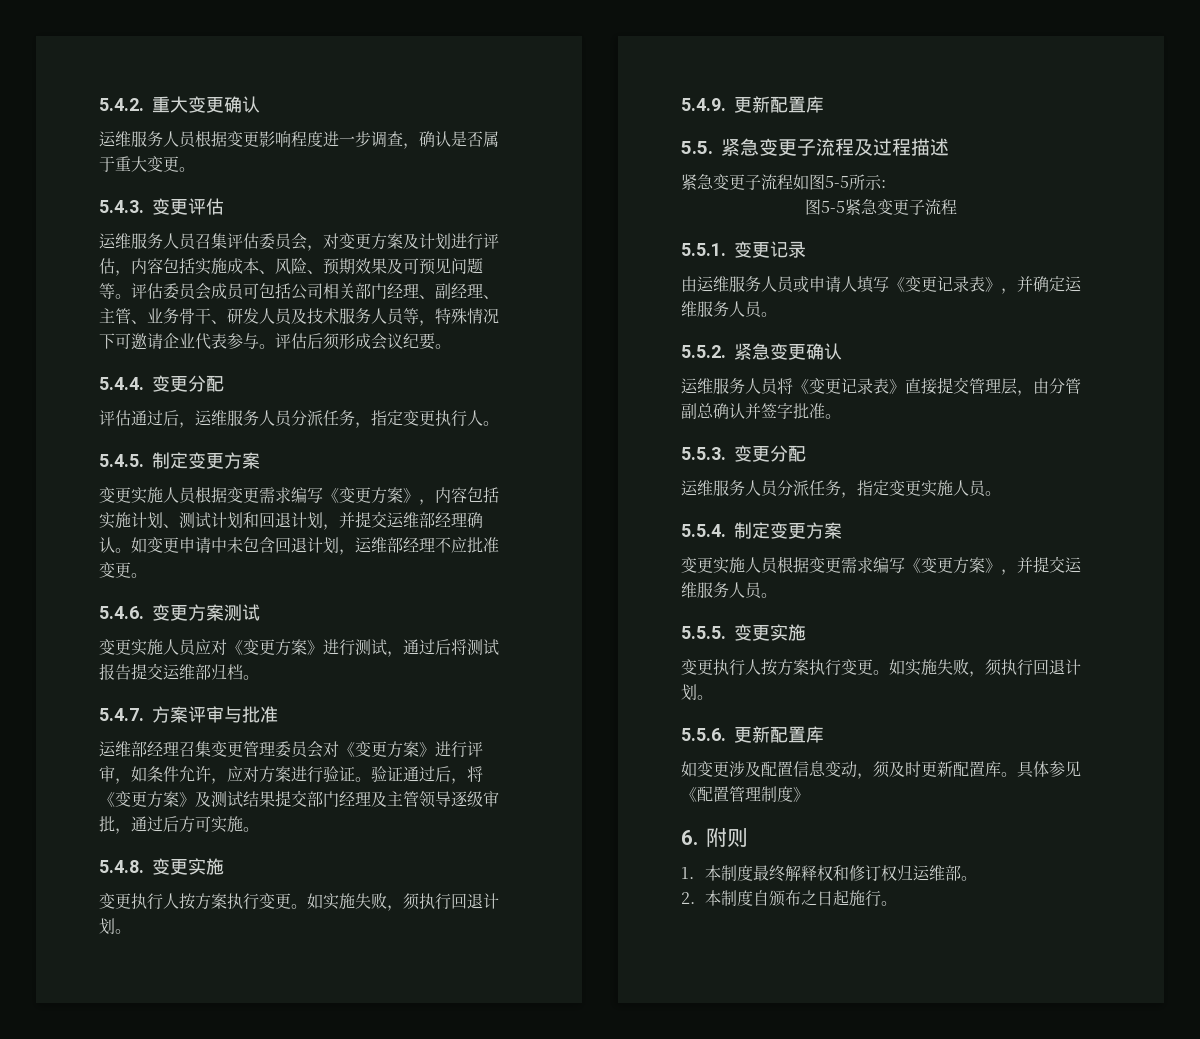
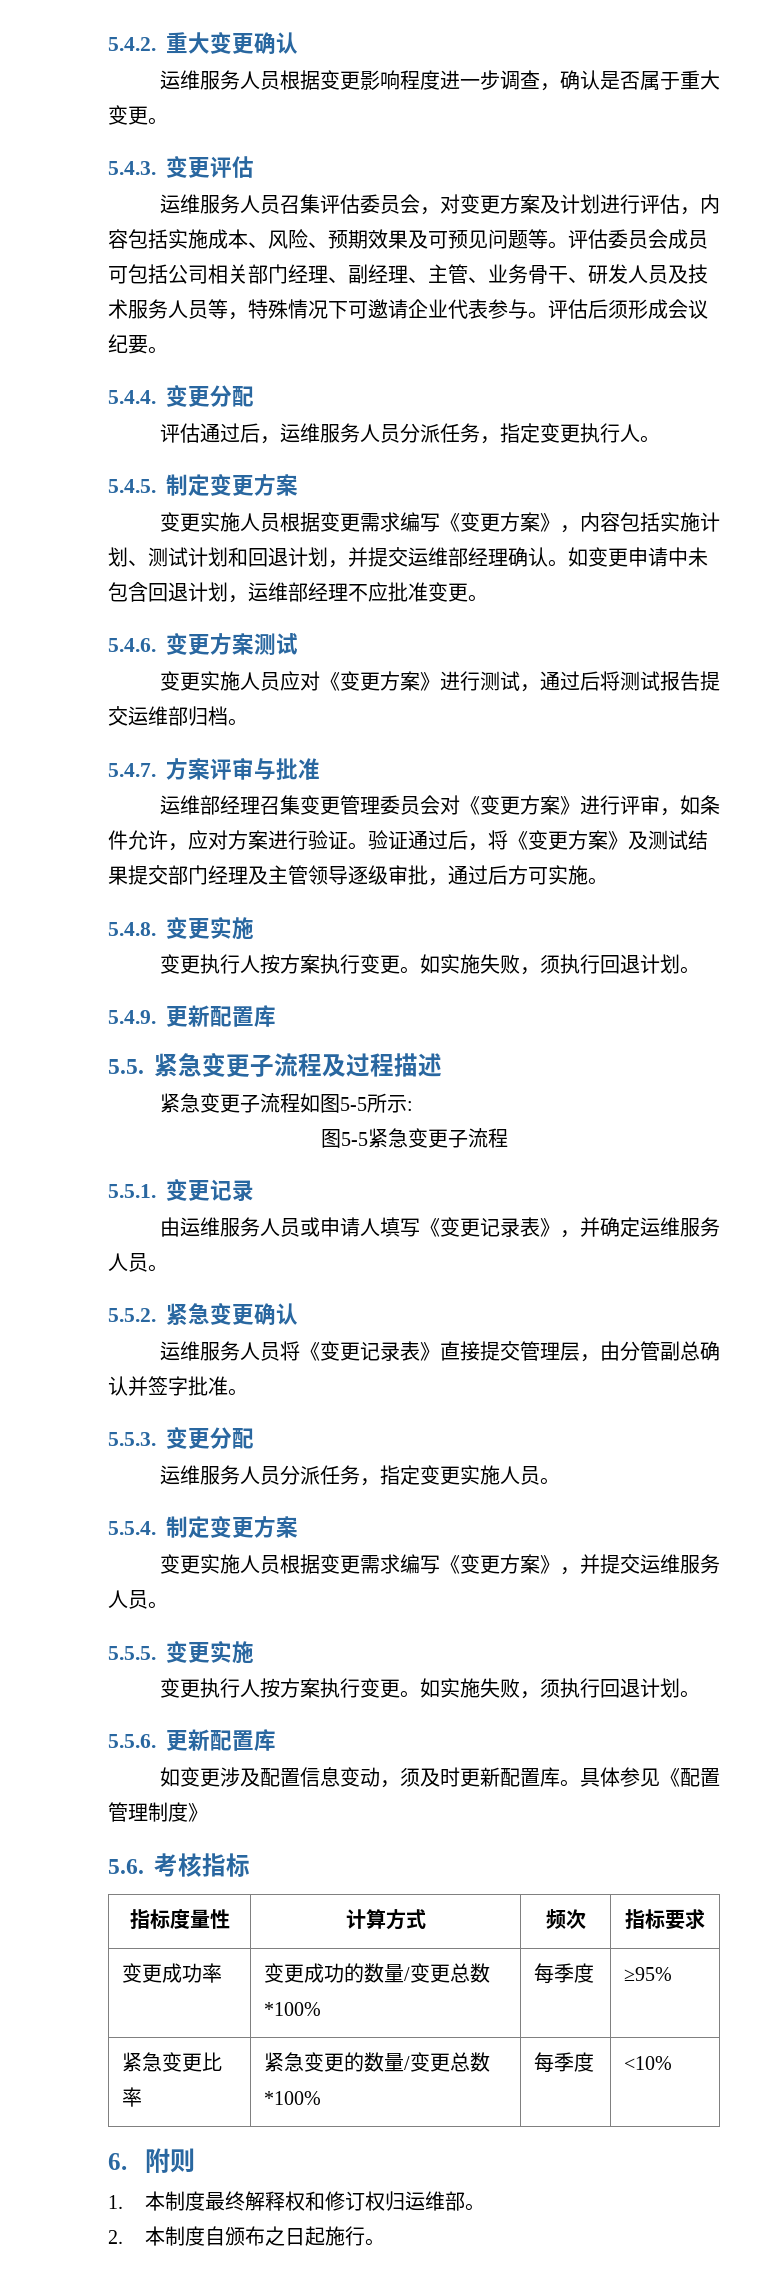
(809, 794) none -> [108,1853,250,1877] [129,1909,230,1929] [345,1909,426,1930] [545,1909,586,1929] [625,1909,705,1930] [122,1963,223,1983] [264,1963,491,1983] [264,2002,322,2016] [534,1963,595,1984] [624,1967,673,1981] [122,2052,223,2072] [122,2087,143,2107] [264,2052,491,2072] [264,2091,322,2105] [534,2052,595,2073] [624,2056,673,2070] // 5.6.考核指标 // 指标度量性 | 计算方式 | 频次 | 指标要求 // 变更成功率 | 变更成功的数量/变更总数*100% | 每季度 | ≥95% // 紧急变更比率 | 紧急变更的数量/变更总数*100% | 每季度 | <10%

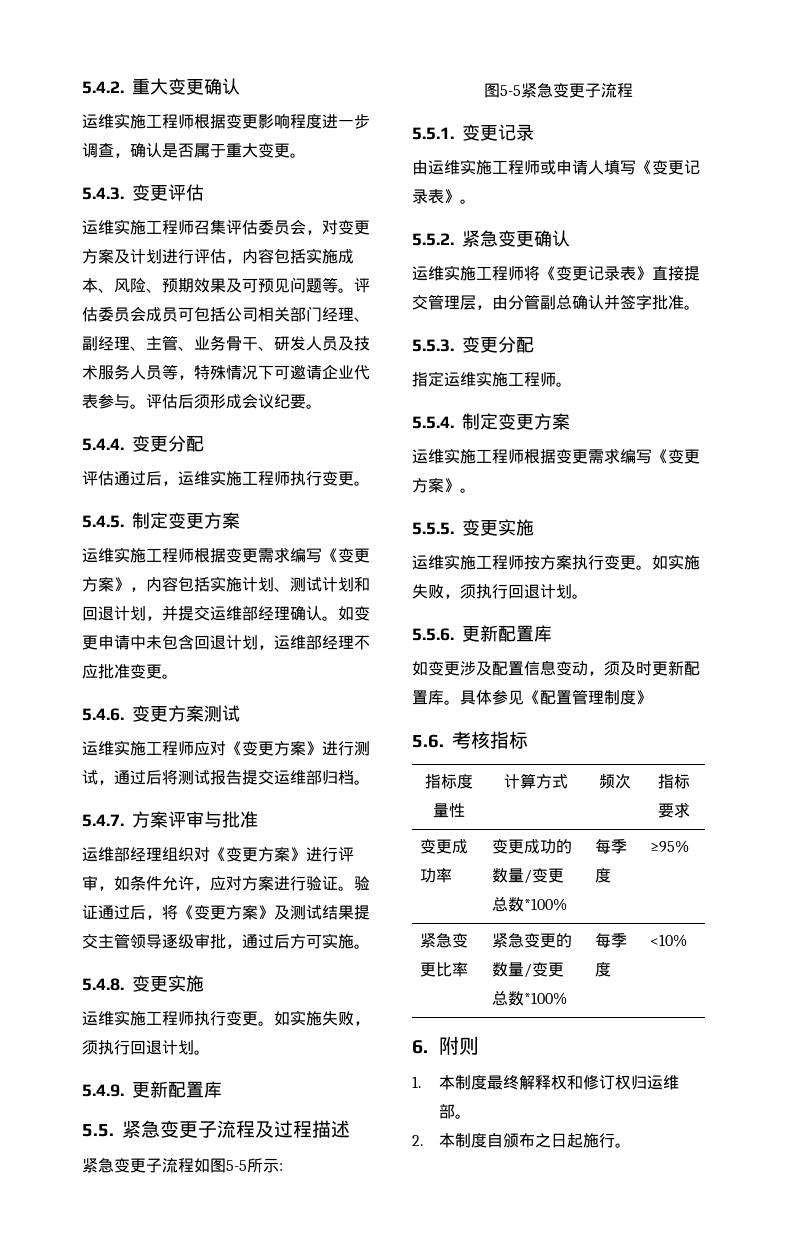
[199,70,280,90] 服务人员 -> [114,113,194,129] 实施工程师
[199,194,280,214] 服务人员 -> [114,219,194,235] 实施工程师
[319,423,640,444] 服务人员分派任务，指定变更执行人 -> [210,470,354,486] 实施工程师执行变更
[159,512,280,532] 变更实施人员 -> [82,547,194,563] 运维实施工程师
[159,671,280,691] 变更实施人员 -> [82,740,194,756] 运维实施工程师
[259,795,440,815] 召集变更管理委员会 -> [162,847,194,862] 组织
[168,865,268,885] 部门经理及 -> (98, 941) none
[159,954,320,974] 变更执行人按方案 -> [82,1010,194,1026] 运维实施工程师
[219,1217,300,1237] 服务人员 -> [460,159,540,175] 实施工程师
[559,1217,720,1238] [108,1253,148,1272] ，并确定运维服务人员 -> (460, 196) none
[199,1341,280,1361] 服务人员 -> [444,265,524,281] 实施工程师
[159,1465,540,1486] 运维服务人员分派任务，指定变更实施人员 -> [412,371,556,387] 指定运维实施工程师
[159,1554,720,1575] [108,1590,148,1609] 变更实施人员根据变更需求编写《变更方案》，并提交运维服务人员 -> [412,448,700,464] [412,478,460,493] 运维实施工程师根据变更需求编写《变更方案》
[159,1678,260,1698] 变更执行人 -> [412,554,524,570] 运维实施工程师

